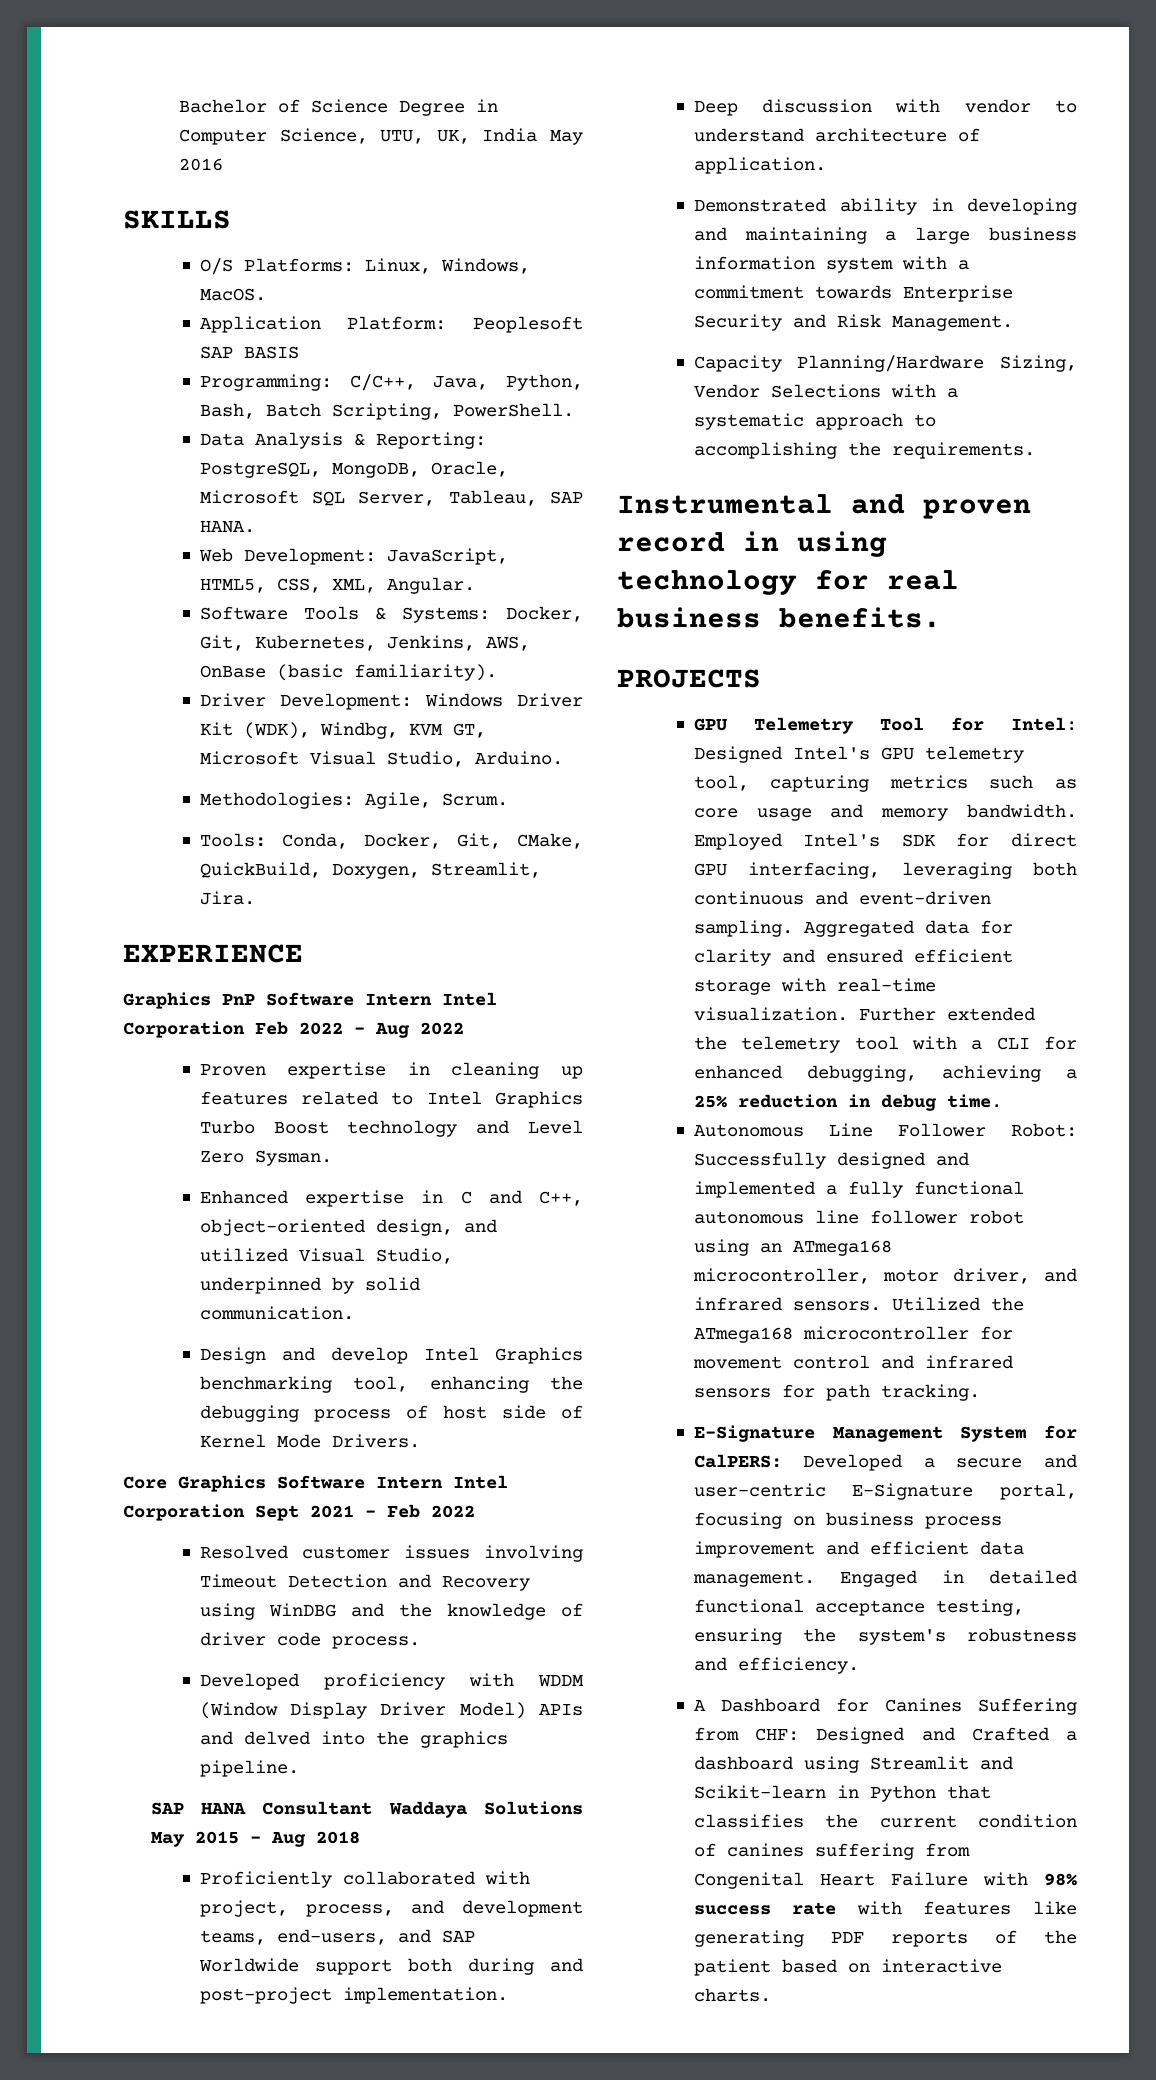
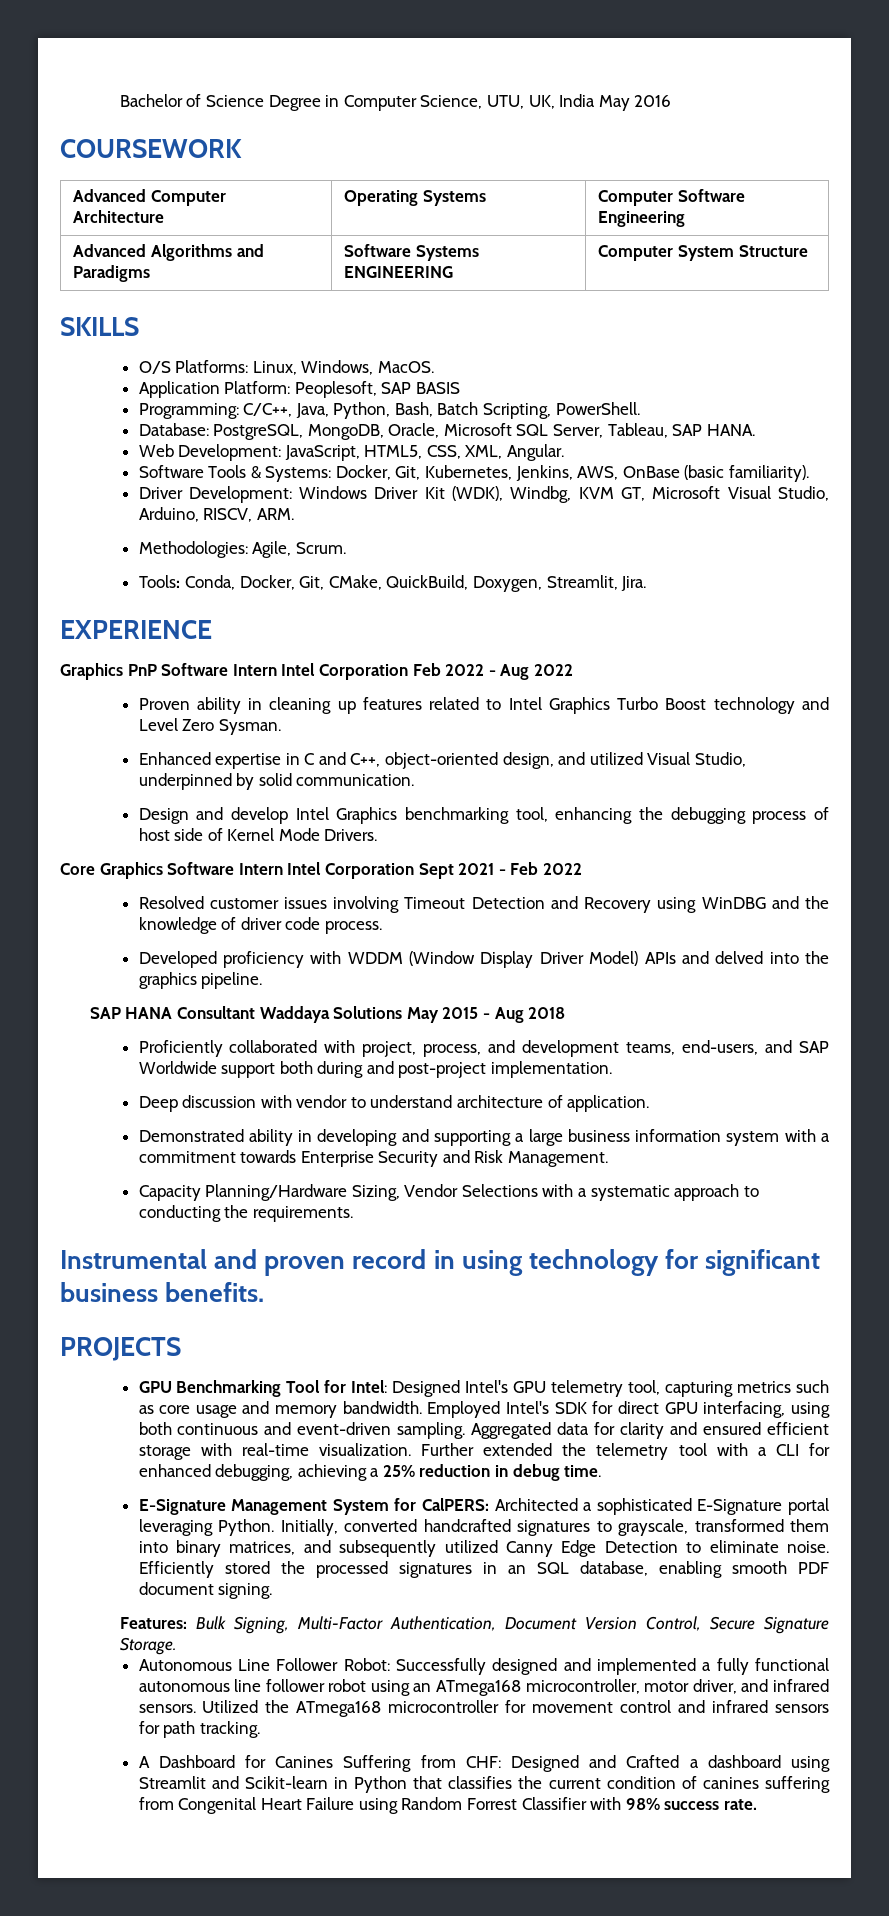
(223, 164) none -> [60,139,242,158] [73,189,227,206] [73,210,165,223] [344,190,487,206] [598,189,746,206] [598,211,686,227] [73,244,264,261] [73,265,151,282] [344,244,480,261] [344,266,454,278] [598,245,808,261] // COURSEWORK // Advanced Computer Architecture | Operating Systems | Computer Software Engineering // Advanced Algorithms and Paradigms | Software Systems ENGINEERING | Computer System Structure
[472,316,583,333] Peoplesoft -> [294,381,377,398] Peoplesoft,
[199,432,486,449] Data Analysis & Reporting: -> [138,423,209,436] Database:
[474,751,563,765] Arduino. -> [138,507,294,522] Arduino, RISCV, ARM.
[287,1062,387,1079] expertise -> [196,697,241,714] ability
[744,227,867,244] maintaining -> [433,1130,511,1146] supporting
[693,442,837,459] accomplishing -> [138,1205,221,1222] conducting
[887,570,959,590] real -> [705,1249,821,1276] significant
[753,717,854,734] Telemetry -> [176,1380,282,1397] Benchmarking
[901,862,1012,879] leveraging -> [790,1402,830,1418] using
(1002, 1101) none -> [138,1498,830,1515] [138,1519,829,1536] [138,1540,830,1557] [138,1561,830,1578] [138,1582,273,1599] [119,1616,829,1634] [119,1637,177,1655] // E-Signature Management System for CalPERS: Architected a sophisticated E-Signature portal leveraging Python. Initially, converted handcrafted signatures to grayscale, transformed them into binary matrices, and subsequently utilized Canny Edge Detection to eliminate noise. Efficiently stored the processed signatures in an SQL database, enabling smooth PDF document signing. // Features: Bulk Signing, Multi-Factor Authentication, Document Version Control, Secure Signature Storage.
[693,1425,1077,1442] [693,1454,1077,1471] [693,1483,1077,1500] [693,1512,1002,1529] [693,1541,1024,1558] [692,1570,1077,1587] [693,1599,1024,1616] [693,1628,1077,1645] [693,1657,859,1674] // E-Signature Management System for CalPERS: Developed a secure and user-centric E-Signature portal, focusing on business process improvement and efficient data management. Engaged in detailed functional acceptance testing, ensuring the system's robustness and efficiency. -> (260, 1729) none
[982,1872,1077,1886] [693,1901,1077,1915] [693,1930,1077,1947] [693,1959,1002,1976] [693,1988,771,2002] with 98% success rate with features like generating PDF reports of the patient based on interactive charts. -> [358,1797,757,1814] using Random Forrest Classifier with 98% success rate.

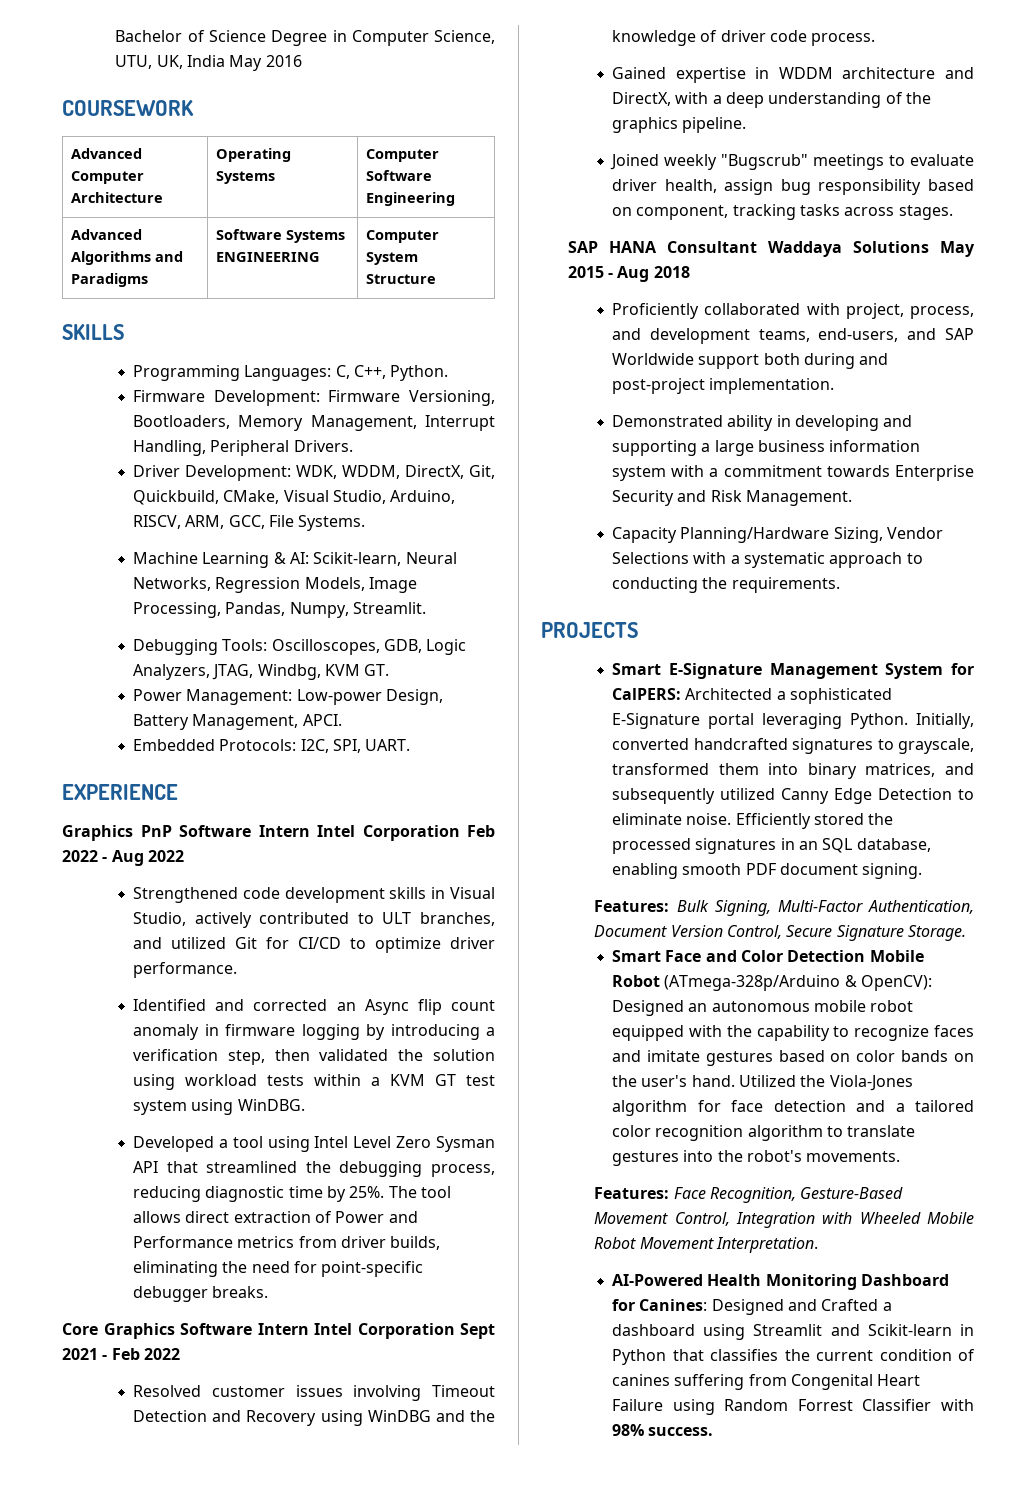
[138,360,434,375] [138,381,460,398] [138,402,640,419] [138,423,755,440] [138,444,565,461] [138,465,809,482] [138,486,830,503] [138,507,294,522] [138,541,346,558] [138,575,647,592] O/S Platforms: Linux, Windows, MacOS. // Application Platform: Peoplesoft, SAP BASIS // Programming: C/C++, Java, Python, Bash, Batch Scripting, PowerShell. // Database: PostgreSQL, MongoDB, Oracle, Microsoft SQL Server, Tableau, SAP HANA. // Web Development: JavaScript, HTML5, CSS, XML, Angular. // Software Tools & Systems: Docker, Git, Kubernetes, Jenkins, AWS, OnBase (basic familiarity). // Driver Development: Windows Driver Kit (WDK), Windbg, KVM GT, Microsoft Visual Studio, Arduino, RISCV, ARM. // Methodologies: Agile, Scrum. // Tools: Conda, Docker, Git, CMake, QuickBuild, Doxygen, Streamlit, Jira. -> [133,365,449,381] [133,390,496,406] [133,415,495,431] [133,440,353,456] [133,465,495,481] [133,490,456,505] [133,515,366,531] [133,552,457,568] [133,577,418,593] [133,602,427,618] [133,639,467,655] [133,664,390,680] [133,689,444,705] [133,714,342,730] [133,739,411,753] Programming Languages: C, C++, Python. // Firmware Development: Firmware Versioning, Bootloaders, Memory Management, Interrupt Handling, Peripheral Drivers. // Driver Development: WDK, WDDM, DirectX, Git, Quickbuild, CMake, Visual Studio, Arduino, RISCV, ARM, GCC, File Systems. // Machine Learning & AI: Scikit-learn, Neural Networks, Regression Models, Image Processing, Pandas, Numpy, Streamlit. // Debugging Tools: Oscilloscopes, GDB, Logic Analyzers, JTAG, Windbg, KVM GT. // Power Management: Low-power Design, Battery Management, APCI. // Embedded Protocols: I2C, SPI, UART.
[138,697,829,714] [138,718,281,735] [138,752,746,769] [138,773,415,790] [138,807,830,824] [138,828,378,841] Proven ability in cleaning up features related to Intel Graphics Turbo Boost technology and Level Zero Sysman. // Enhanced expertise in C and C++, object-oriented design, and utilized Visual Studio, underpinned by solid communication. // Design and develop Intel Graphics benchmarking tool, enhancing the debugging process of host side of Kernel Mode Drivers. -> [133,887,495,903] [133,912,495,928] [133,937,495,953] [133,962,238,978] [133,999,496,1015] [133,1024,495,1040] [133,1049,495,1065] [133,1074,495,1090] [133,1099,305,1115] [133,1136,496,1152] [133,1161,495,1177] [133,1186,451,1202] [133,1211,418,1223] [133,1236,441,1250] [133,1261,424,1277] [133,1286,269,1302] Strengthened code development skills in Visual Studio, actively contributed to ULT branches, and utilized Git for CI/CD to optimize driver performance. // Identified and corrected an Async flip count anomaly in firmware logging by introducing a verification step, then validated the solution using workload tests within a KVM GT test system using WinDBG. // Developed a tool using Intel Level Zero Sysman API that streamlined the debugging process, reducing diagnostic time by 25%. The tool allows direct extraction of Power and Performance metrics from driver builds, eliminating the need for point-specific debugger breaks.
[138,951,830,968] [138,972,263,989] Developed proficiency with WDDM (Window Display Driver Model) APIs and delved into the graphics pipeline. -> [612,67,974,83] [612,92,931,108] [612,117,747,133] [610,154,975,170] [612,179,974,195] [612,204,953,220] Gained expertise in WDDM architecture and DirectX, with a deep understanding of the graphics pipeline. // Joined weekly "Bugscrub" meetings to evaluate driver health, assign bug responsibility based on component, tracking tasks across stages.
[138,1095,650,1112] // Deep discussion with vendor to understand architecture of application. -> (835, 386) none
[60,1249,821,1276] [60,1282,265,1302] [60,1337,181,1361] [138,1380,829,1397] [138,1401,830,1418] [138,1422,830,1439] [138,1443,831,1460] [138,1464,602,1481] Instrumental and proven record in using technology for significant business benefits. // PROJECTS // GPU Benchmarking Tool for Intel: Designed Intel's GPU telemetry tool, capturing metrics such as core usage and memory bandwidth. Employed Intel's SDK for direct GPU interfacing, using both continuous and event-driven sampling. Aggregated data for clarity and ensured efficient storage with real-time visualization. Further extended the telemetry tool with a CLI for enhanced debugging, achieving a 25% reduction in debug time. // -> [541,622,638,638] [612,663,662,675] PROJECTS // Smart
[138,1658,830,1675] [138,1679,830,1696] [138,1700,829,1717] [138,1721,260,1738] [138,1755,501,1772] Autonomous Line Follower Robot: Successfully designed and implemented a fully functional autonomous line follower robot using an ATmega168 microcontroller, motor driver, and infrared sensors. Utilized the ATmega168 microcontroller for movement control and infrared sensors for path tracking. // A Dashboard for Canines Suffering from CHF: -> [612,950,924,962] [612,975,933,991] [612,1000,914,1016] [612,1025,974,1041] [612,1050,974,1066] [612,1075,913,1091] [612,1100,974,1116] [612,1125,916,1141] [612,1150,901,1166] [594,1187,904,1203] [594,1212,975,1228] [594,1237,819,1253] [612,1274,950,1290] [612,1299,708,1311] Smart Face and Color Detection Mobile Robot (ATmega-328p/Arduino & OpenCV): Designed an autonomous mobile robot equipped with the capability to recognize faces and imitate gestures based on color bands on the user's hand. Utilized the Viola-Jones algorithm for face detection and a tailored color recognition algorithm to translate gestures into the robot's movements. // Features: Face Recognition, Gesture-Based Movement Control, Integration with Wheeled Mobile Robot Movement Interpretation. // AI-Powered Health Monitoring Dashboard for Canines:
[664,1799,757,1810] success rate. -> [648,1427,714,1436] success.

